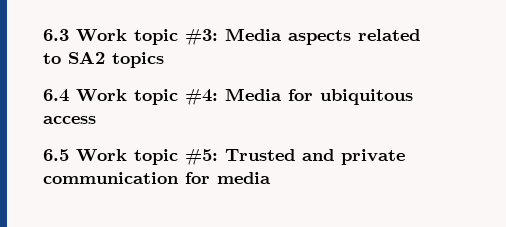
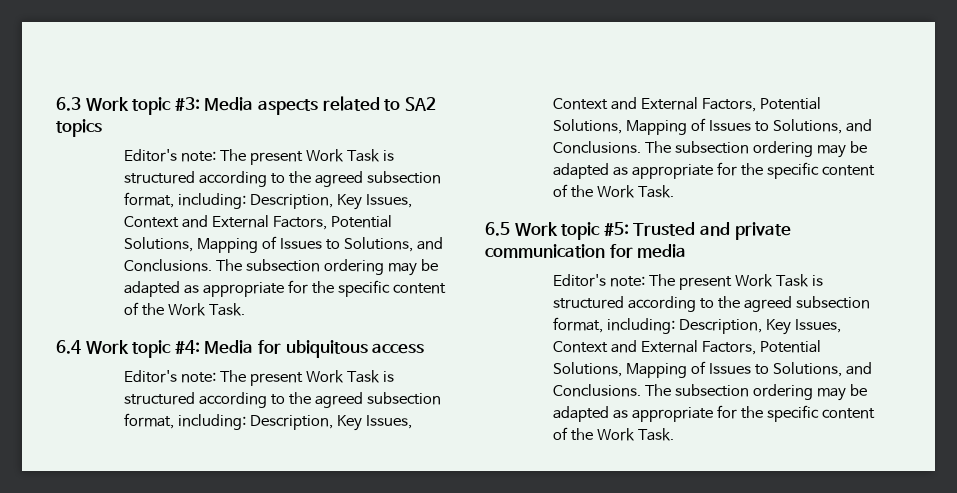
(164, 60) none -> [124,149,394,165] [124,171,441,187] [124,192,412,210] [124,215,392,230] [124,236,443,253] [124,259,438,276] [124,280,446,297] [124,302,245,316] // Editor's note: The present Work Task is structured according to the agreed subsection format, including: Description, Key Issues, Context and External Factors, Potential Solutions, Mapping of Issues to Solutions, and Conclusions. The subsection ordering may be adapted as appropriate for the specific content of the Work Task.
(96, 120) none -> [124,370,394,386] [124,392,441,408] [124,413,412,431] [553,97,821,112] [553,118,872,135] [553,141,867,158] [553,162,875,179] [553,184,674,198] // Editor's note: The present Work Task is structured according to the agreed subsection format, including: Description, Key Issues, Context and External Factors, Potential Solutions, Mapping of Issues to Solutions, and Conclusions. The subsection ordering may be adapted as appropriate for the specific content of the Work Task.
(271, 178) none -> [553,274,823,290] [553,296,870,312] [553,317,841,335] [553,340,821,355] [553,361,872,378] [553,384,867,401] [553,405,875,422] [553,427,674,441] // Editor's note: The present Work Task is structured according to the agreed subsection format, including: Description, Key Issues, Context and External Factors, Potential Solutions, Mapping of Issues to Solutions, and Conclusions. The subsection ordering may be adapted as appropriate for the specific content of the Work Task.

